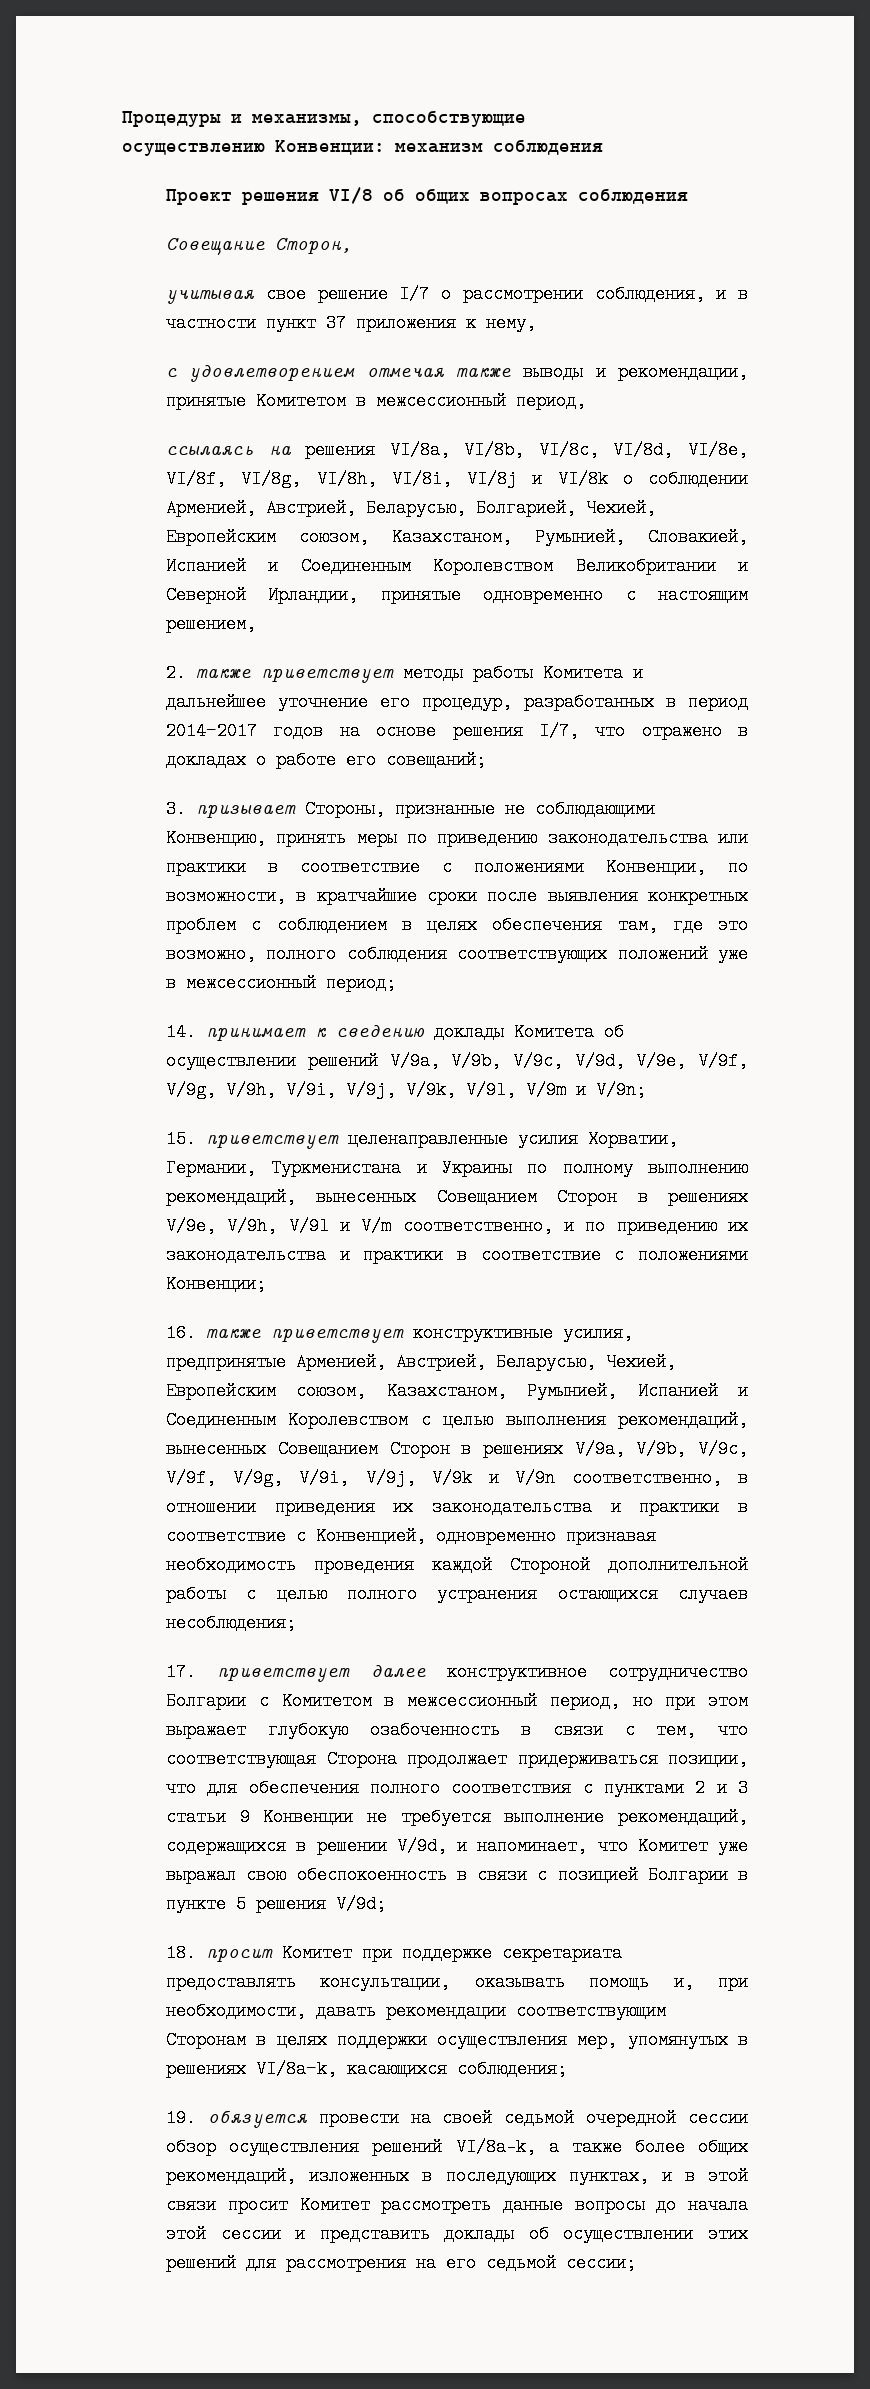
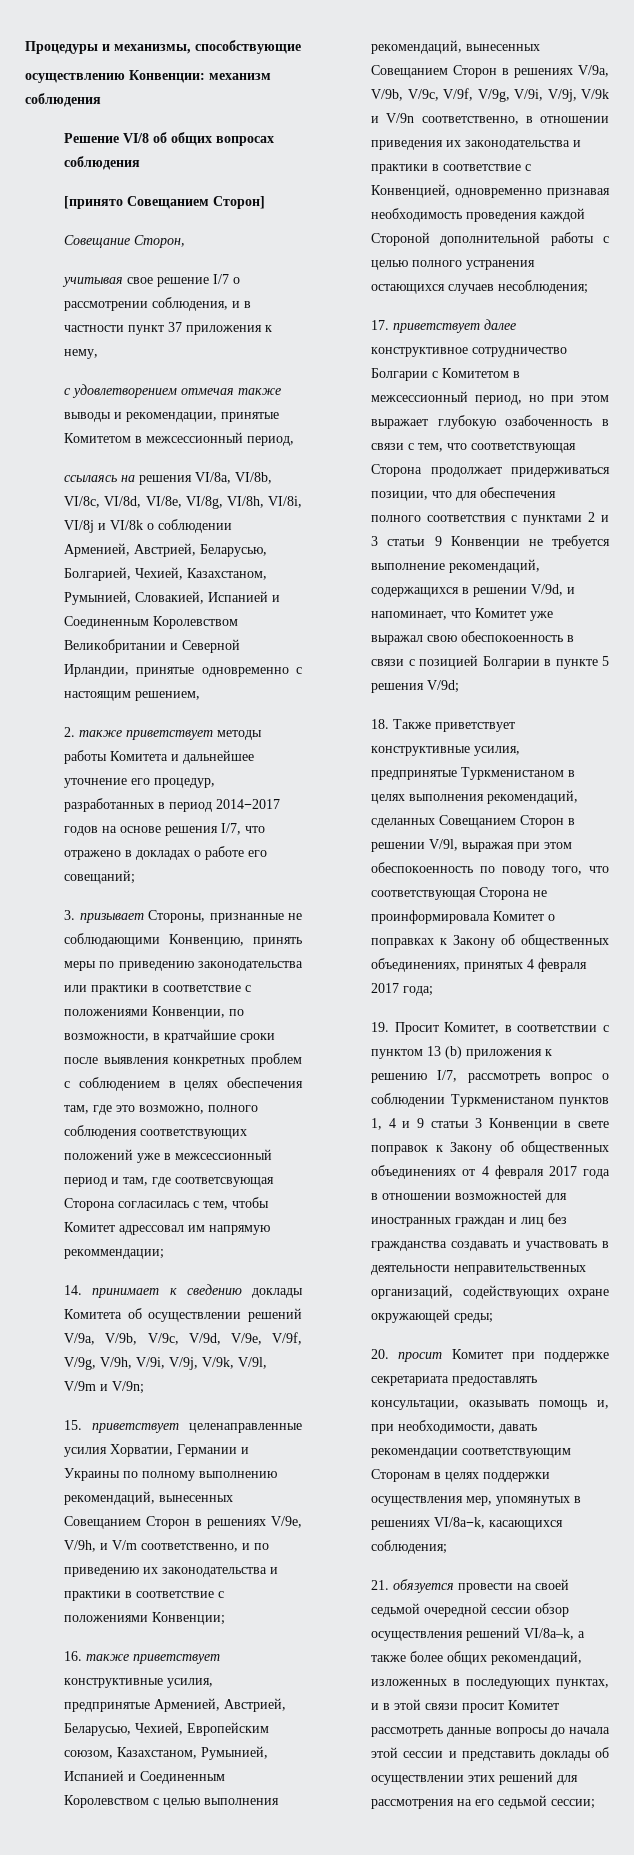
[166,189,320,205] Проект решения -> [64,133,120,143] Pешение
(689, 196) none -> [64,196,266,209] // [принято Совещанием Сторон]
[166,470,227,488] VI/8f, -> (182, 502) none
[166,528,370,546] Европейским союзом, -> (184, 573) none
[326,974,397,992] период; -> [64,1177,275,1187] [64,1197,270,1211] [64,1222,271,1235] [64,1249,165,1259] период и там, где соответсвующая Сторона согласилась с тем, чтобы Комитет адрессовал им напрямую рекоммендации;
[166,1159,402,1177] Германии, Туркменистана -> [177,1444,238,1457] Германии
[288,1217,329,1235] V/9l -> (97, 1546) none
(197, 1953) none -> [393,719,516,732] [371,746,521,756] [371,767,576,780] [371,790,579,804] [371,815,576,828] [371,839,573,852] [371,862,609,876] [371,887,548,900] [371,910,556,924] [371,934,609,948] [371,958,588,972] [371,983,434,996] [371,1022,609,1035] [371,1046,553,1059] [371,1070,609,1083] [371,1093,609,1107] [371,1118,609,1131] [371,1141,609,1155] [371,1165,610,1179] [371,1189,568,1203] [371,1213,568,1227] [371,1241,609,1251] [371,1265,587,1275] [371,1285,609,1299] [371,1309,494,1323] [371,1349,390,1359] Также приветствует конструктивные усилия, предпринятые Туркменистаном в целях выполнения рекомендаций, сделанных Совещанием Сторон в решении V/9l, выражая при этом обеспокоенность по поводу того, что соответствующая Сторона не проинформировала Комитет о поправках к Закону об общественных объединениях, принятых 4 февраля 2017 года; // 19. Просит Комитет, в соответствии с пунктом 13 (b) приложения к решению I/7, рассмотреть вопрос о соблюдении Туркменистаном пунктов 1, 4 и 9 статьи 3 Конвенции в свете поправок к Закону об общественных объединениях от 4 февраля 2017 года в отношении возможностей для иностранных граждан и лиц без гражданства создавать и участвовать в деятельности неправительственных организаций, содействующих охране окружающей среды; // 20.
[166,2109,197,2127] 19. -> [371,1580,390,1590] 21.

